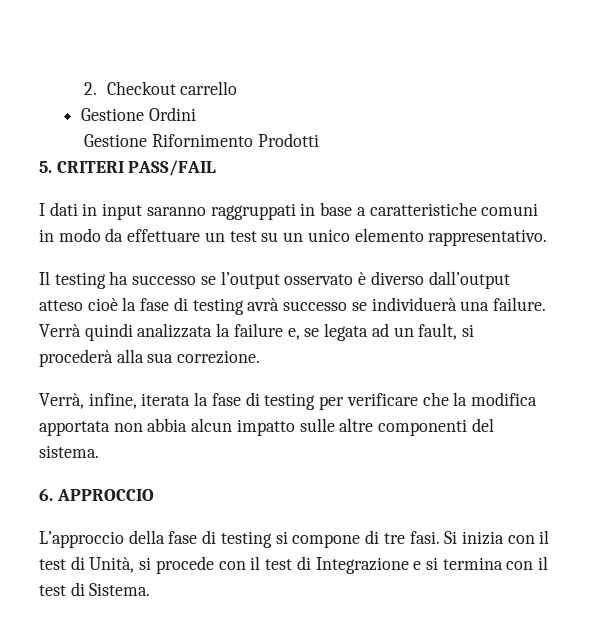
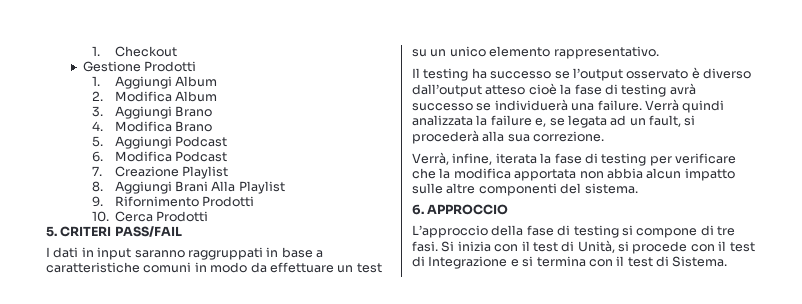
[84,82,98,95] 2. -> [91,46,100,56] 1.
[180,81,238,95] [80,107,196,121] [84,134,148,147] carrello // Gestione Ordini // Gestione -> [82,61,197,72] [91,76,218,89] [91,91,218,102] [91,106,213,119] [91,121,213,132] [91,136,228,149] [91,151,228,162] [91,166,229,179] [91,181,285,194] [91,196,103,207] // Gestione Prodotti // 1. Aggiungi Album // 2. Modifica Album // 3. Aggiungi Brano // 4. Modifica Brano // 5. Aggiungi Podcast // 6. Modifica Podcast // 7. Creazione Playlist // 8. Aggiungi Brani Alla Playlist // 9.
(319, 140) none -> [91,211,209,222] // 10. Cerca Prodotti

